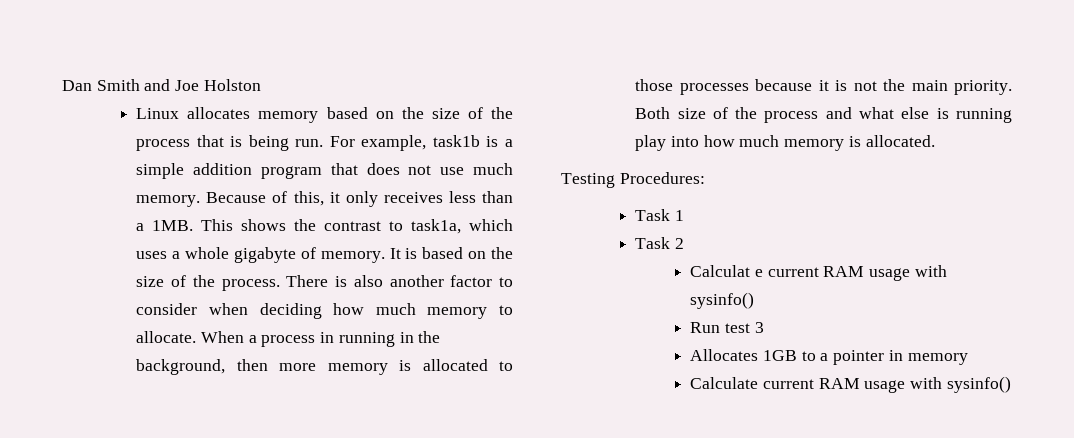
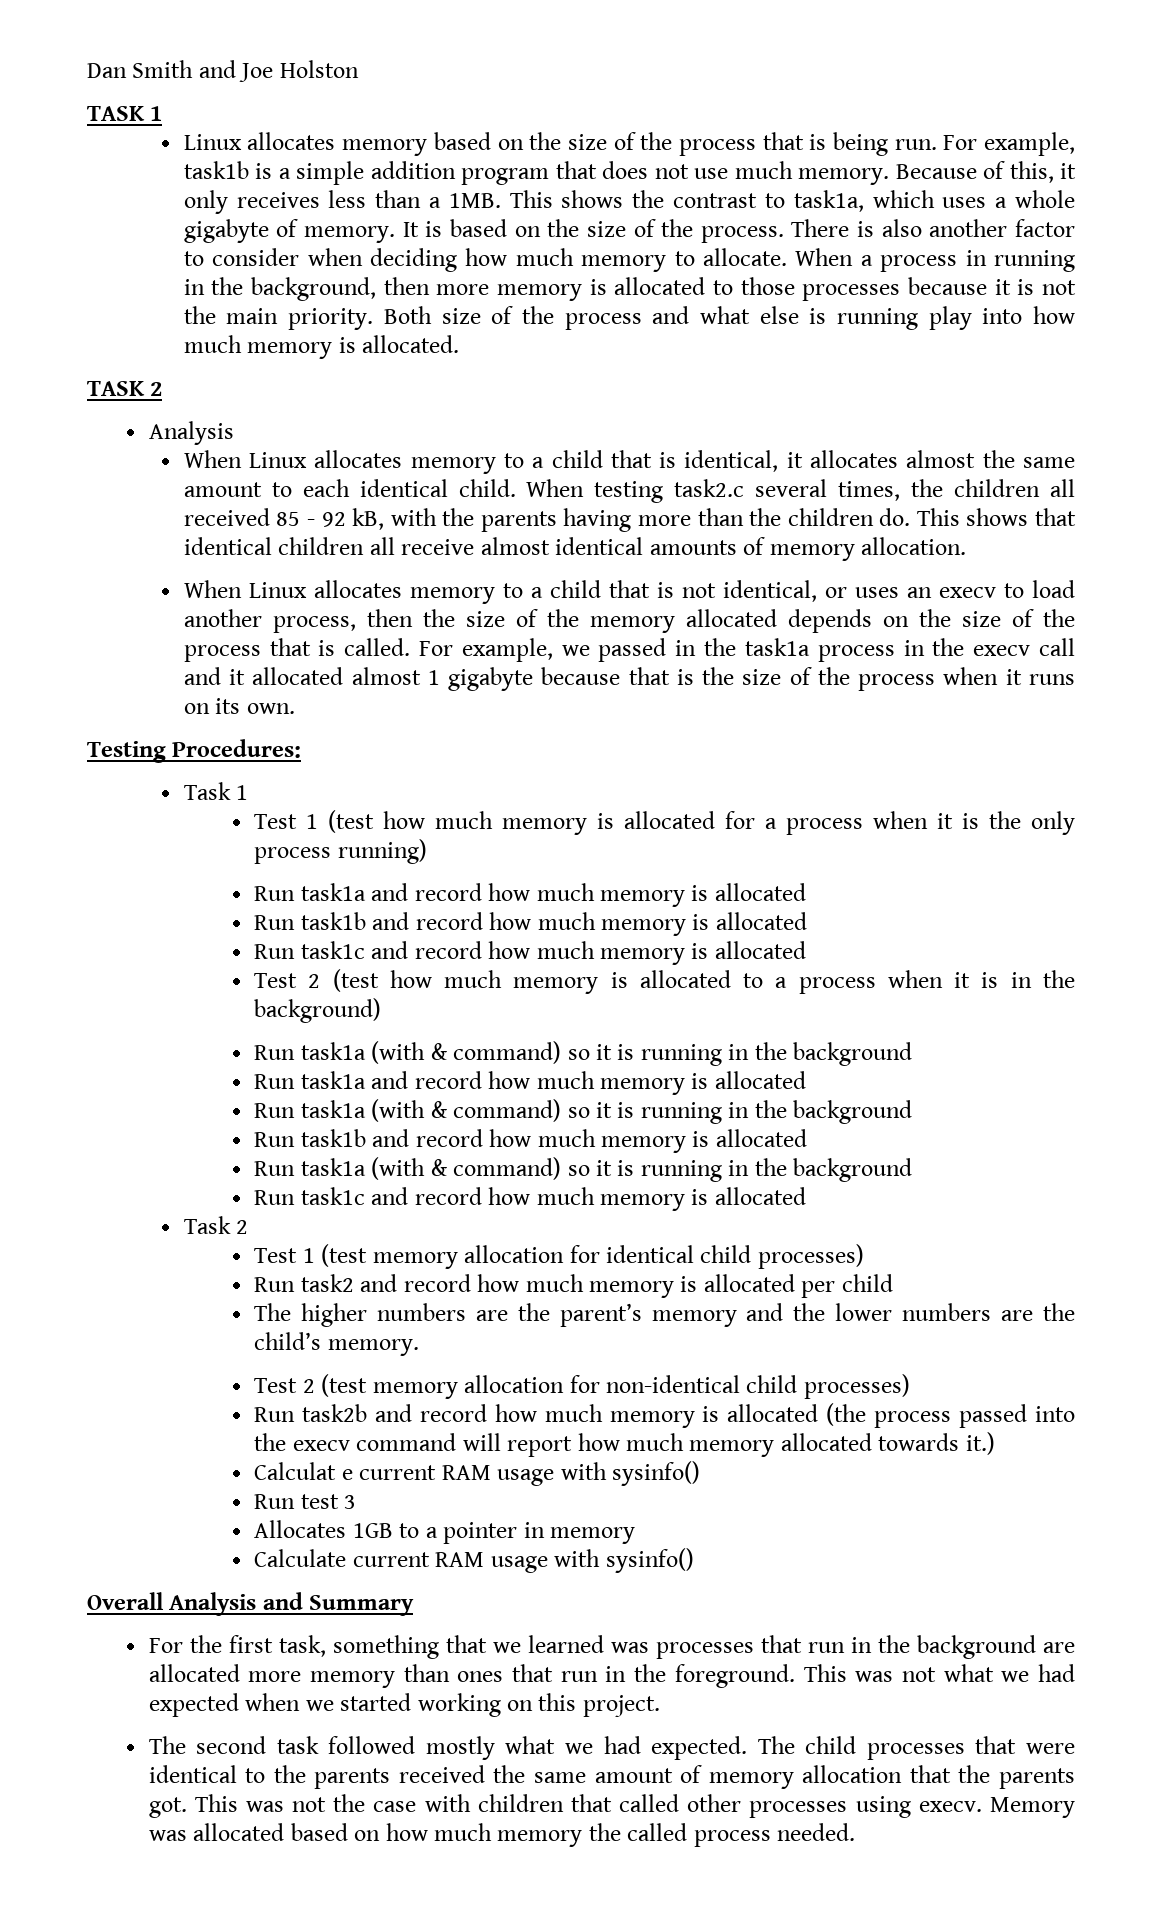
(261, 85) none -> [87,106,163,121] // TASK 1
[561,172,705,188] [635,209,684,221] [635,237,684,249] Testing Procedures: // Task 1 // Task 2 -> [87,381,163,396] [148,421,234,445] [183,450,1076,474] [183,479,1075,503] [183,508,1076,532] [183,537,967,561] [183,580,1075,604] [183,609,1075,633] [183,638,1076,662] [183,667,1075,691] [183,698,295,714] [87,739,302,763] [183,782,249,800] [254,810,1075,835] [254,839,427,864] [254,883,806,907] [254,912,807,936] [254,941,806,965] [254,969,1075,994] [254,998,382,1023] [254,1041,913,1066] [254,1071,806,1095] [254,1099,913,1124] [254,1129,807,1153] [254,1157,913,1182] [254,1187,806,1211] [183,1216,249,1234] [254,1244,864,1269] [254,1274,893,1298] [254,1303,1075,1327] [254,1332,419,1356] [254,1374,910,1399] [254,1403,1075,1428] [254,1432,995,1457] TASK 2 // Analysis // When Linux allocates memory to a child that is identical, it allocates almost the same amount to each identical child. When testing task2.c several times, the children all received 85 - 92 kB, with the parents having more than the children do. This shows that identical children all receive almost identical amounts of memory allocation. // When Linux allocates memory to a child that is not identical, or uses an execv to load another process, then the size of the memory allocated depends on the size of the process that is called. For example, we passed in the task1a process in the execv call and it allocated almost 1 gigabyte because that is the size of the process when it runs on its own. // Testing Procedures: // Task 1 // Test 1 (test how much memory is allocated for a process when it is the only process running) // Run task1a and record how much memory is allocated // Run task1b and record how much memory is allocated // Run task1c and record how much memory is allocated // Test 2 (test how much memory is allocated to a process when it is in the background) // Run task1a (with & command) so it is running in the background // Run task1a and record how much memory is allocated // Run task1a (with & command) so it is running in the background // Run task1b and record how much memory is allocated // Run task1a (with & command) so it is running in the background // Run task1c and record how much memory is allocated // Task 2 // Test 1 (test memory allocation for identical child processes) // Run task2 and record how much memory is allocated per child // The higher numbers are the parent’s memory and the lower numbers are the child’s memory. // Test 2 (test memory allocation for non-identical child processes) // Run task2b and record how much memory is allocated (the process passed into the execv command will report how much memory allocated towards it.)
(1011, 384) none -> [87,1592,415,1616] [148,1635,1075,1659] [148,1664,1076,1688] [148,1693,660,1717] [148,1736,1075,1760] [148,1765,1075,1789] [148,1794,1075,1818] [148,1823,856,1847] // Overall Analysis and Summary // For the first task, something that we learned was processes that run in the background are allocated more memory than ones that run in the foreground. This was not what we had expected when we started working on this project. // The second task followed mostly what we had expected. The child processes that were identical to the parents received the same amount of memory allocation that the parents got. This was not the case with children that called other processes using execv. Memory was allocated based on how much memory the called process needed.

